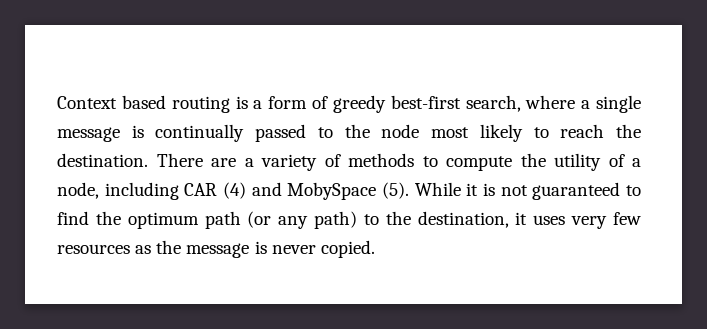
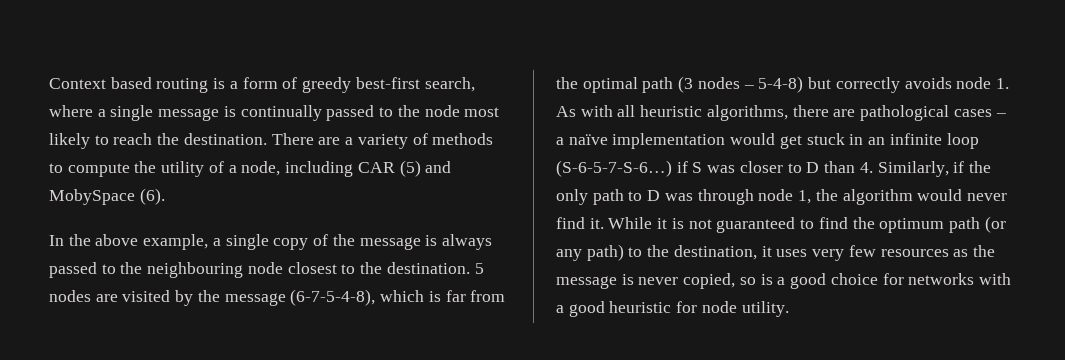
[222,182,246,199] (4) -> [399,160,421,177] (5)
[381,182,409,199] (5). -> [139,188,165,205] [49,234,492,250] [49,262,484,278] [49,289,506,306] [556,76,1009,93] [556,105,1006,121] [556,133,979,149] [556,160,991,177] [556,189,1007,205] [556,217,604,229] (6). // In the above example, a single copy of the message is always passed to the neighbouring node closest to the destination. 5 nodes are visited by the message (6-7-5-4-8), which is far from the optimal path (3 nodes – 5-4-8) but correctly avoids node 1. As with all heuristic algorithms, there are pathological cases – a naïve implementation would get stuck in an infinite loop (S-6-5-7-S-6…) if S was closer to D than 4. Similarly, if the only path to D was through node 1, the algorithm would never find it.
[320,240,375,258] copied. -> [683,273,1011,289] [556,301,789,317] copied, so is a good choice for networks with a good heuristic for node utility.

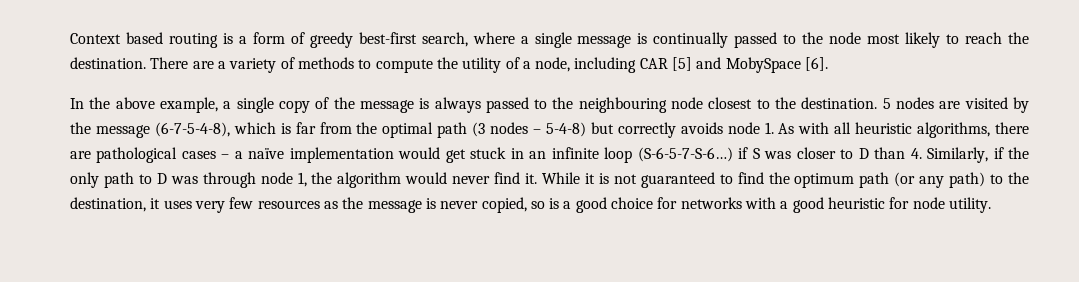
[399,160,421,177] (5) -> [672,57,693,71] [5]
[139,188,165,205] (6). -> [805,57,829,71] [6].

